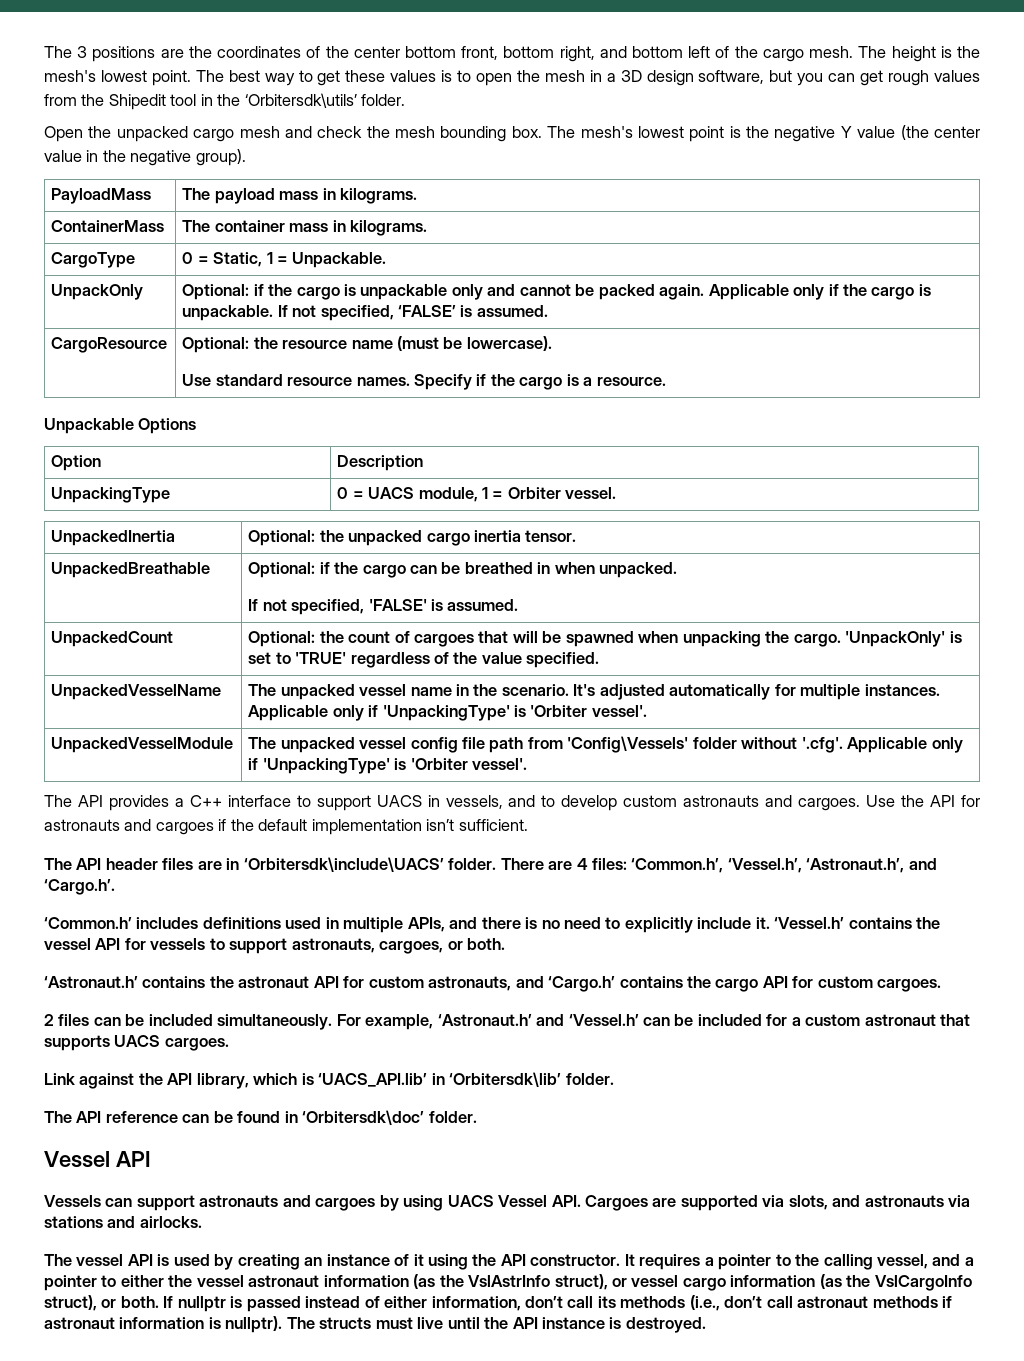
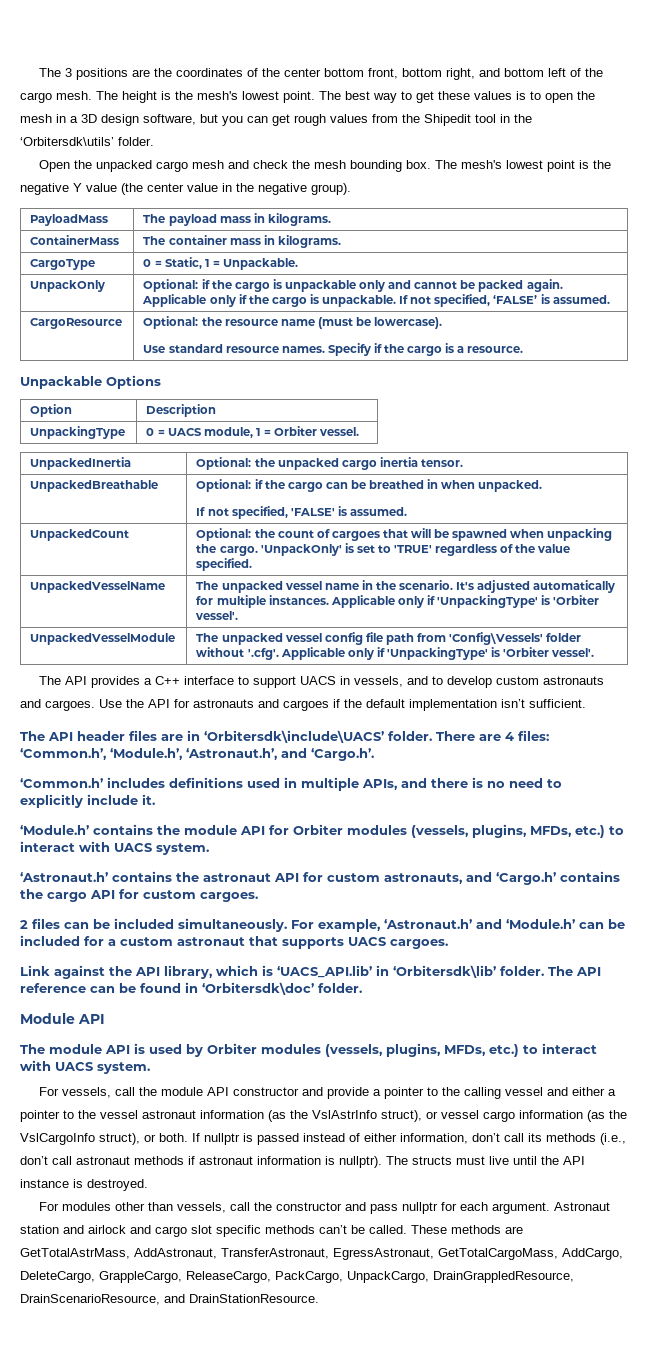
[727,858,802,873] ‘Vessel.h’, -> [110,748,182,760] ‘Module.h’,
[774,917,941,929] [44,938,506,954] ‘Vessel.h’ contains the vessel API for vessels to support astronauts, cargoes, or both. -> [20,824,624,838] [20,841,209,855] // ‘Module.h’ contains the module API for Orbiter modules (vessels, plugins, MFDs, etc.) to interact with UACS system.
[568,1014,639,1026] ‘Vessel.h’ -> [506,919,575,929] ‘Module.h’
(614, 1079) // -> (544, 971) none
[44,1151,151,1168] [44,1195,971,1211] [44,1216,202,1228] [44,1254,124,1266] Vessel API // Vessels can support astronauts and cargoes by using UACS Vessel API. Cargoes are supported via slots, and astronauts via stations and airlocks. // The vessel -> [20,1013,105,1024] [20,1044,102,1054] Module API // The module
[237,1254,701,1270] creating an instance of it using the API constructor. It requires -> [207,1043,597,1057] [20,1060,150,1074] [39,1087,370,1099] Orbiter modules (vessels, plugins, MFDs, etc.) to interact with UACS system. // For vessels, call the module API constructor and provide
[877,1254,974,1269] [44,1275,164,1291] vessel, and a pointer to either -> [505,1087,617,1096] [20,1110,74,1122] vessel and either a pointer to
(706, 1325) none -> [39,1202,611,1214] [20,1225,523,1237] [20,1248,623,1260] [20,1271,574,1283] [20,1294,319,1305] // For modules other than vessels, call the constructor and pass nullptr for each argument. Astronaut station and airlock and cargo slot specific methods can’t be called. These methods are GetTotalAstrMass, AddAstronaut, TransferAstronaut, EgressAstronaut, GetTotalCargoMass, AddCargo, DeleteCargo, GrappleCargo, ReleaseCargo, PackCargo, UnpackCargo, DrainGrappledResource, DrainScenarioResource, and DrainStationResource.

